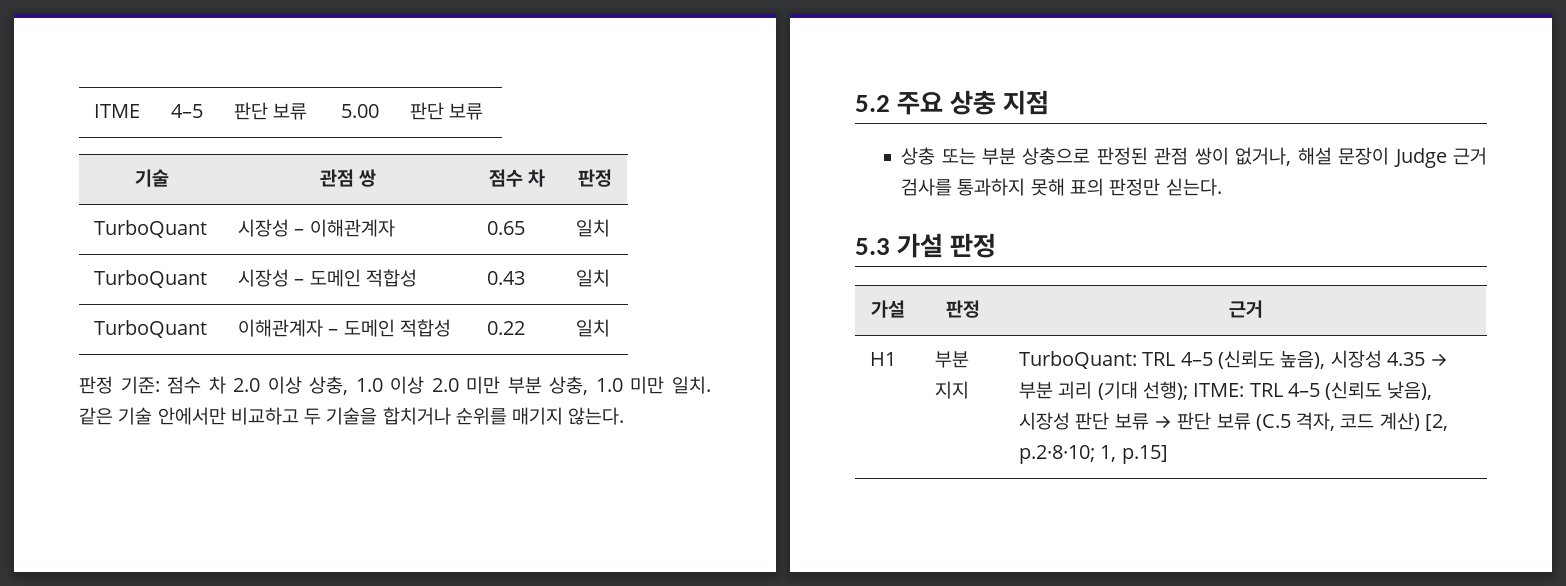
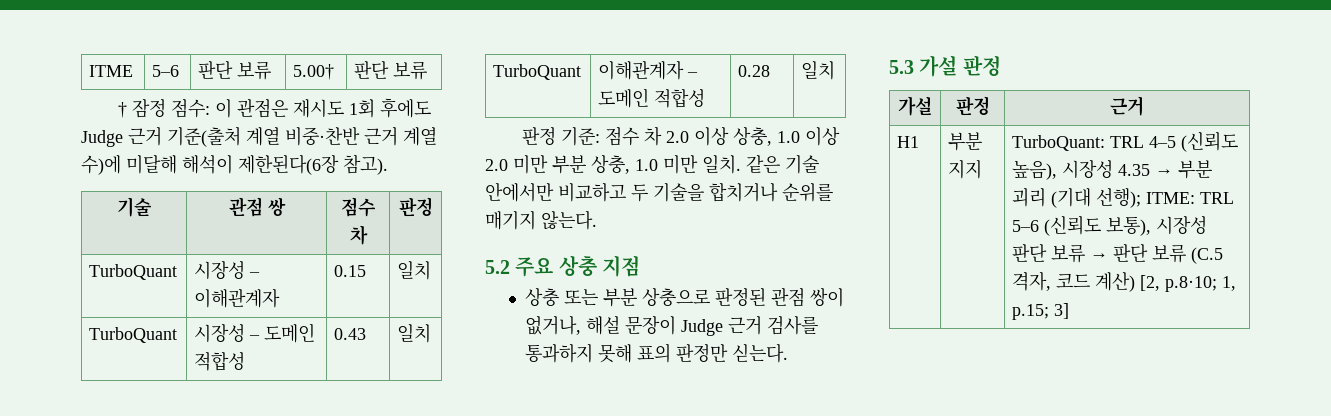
[171,104,204,118] 4–5 -> [152,65,180,77] 5–6
[341,104,380,118] [410,102,484,120] 5.00 | 판단 보류 -> [293,64,335,80] [354,61,428,80] [118,98,432,118] [81,126,437,147] [81,154,388,175] 5.00† | 판단 보류 // † 잠정 점수: 이 관점은 재시도 1회 후에도 Judge 근거 기준(출처 계열 비중·찬반 근거 계열 수)에 미달해 해석이 제한된다(6장 참고).
[487,221,526,235] 0.65 -> [334,265,367,277] 0.15
[487,321,526,335] 0.22 -> [738,65,771,77] 0.28
[1287,381,1433,400] 4–5 (신뢰도 낮음), -> [1012,215,1152,236] 5–6 (신뢰도 보통),
[1019,445,1168,464] p.2·8·10; 1, p.15] -> [1165,276,1237,292] [1012,303,1070,320] p.8·10; 1, p.15; 3]

